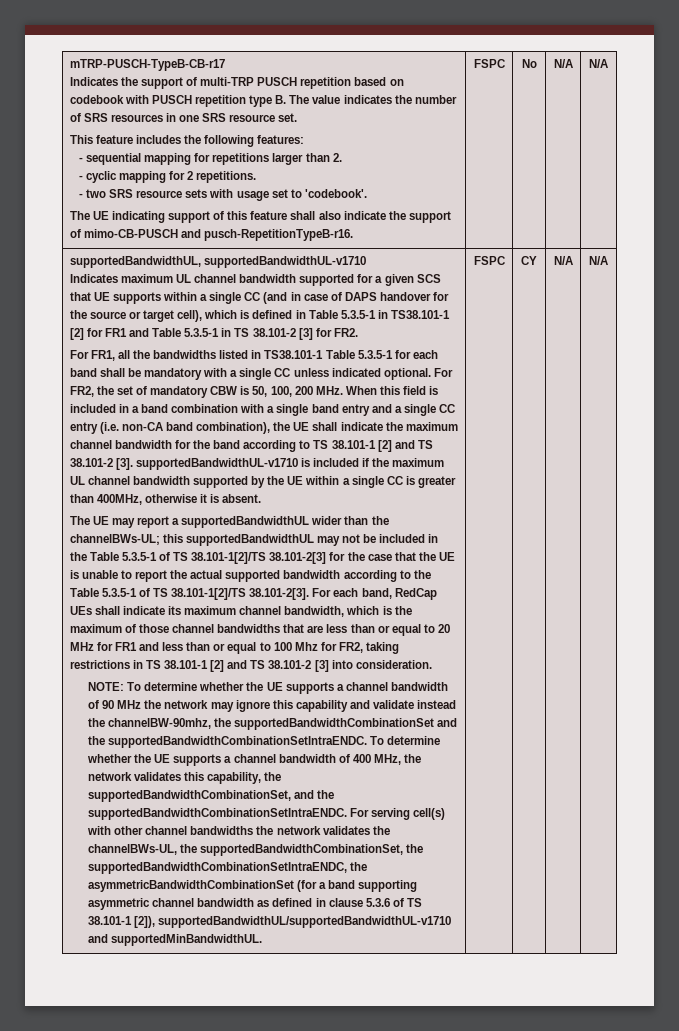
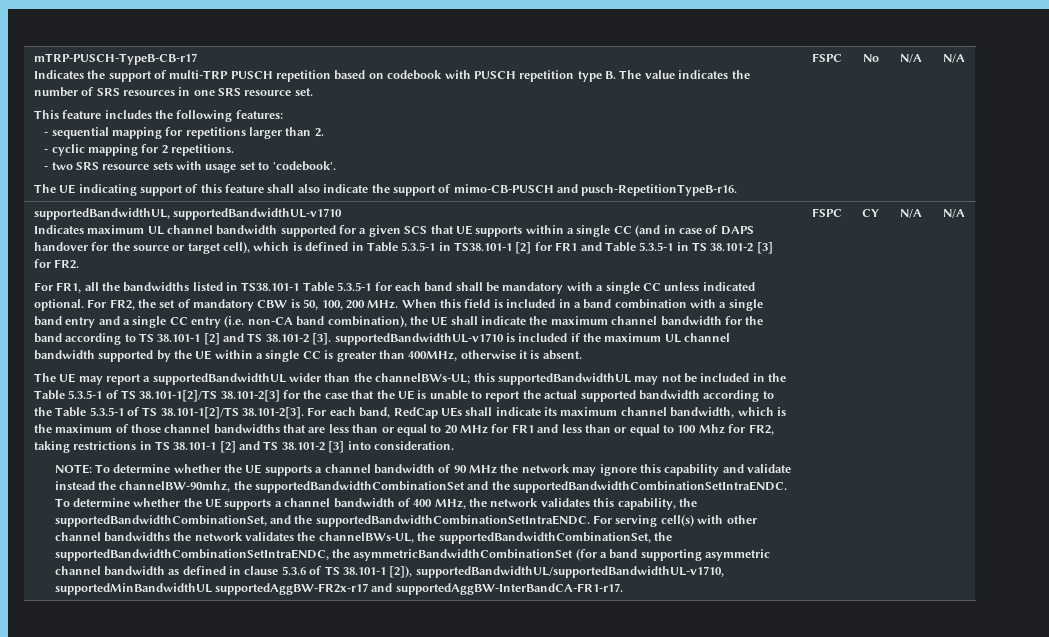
[158,916,452,928] [88,934,263,946] supportedBandwidthUL/supportedBandwidthUL-v1710 and supportedMinBandwidthUL. -> [415,566,724,578] [54,583,623,595] supportedBandwidthUL/supportedBandwidthUL-v1710, supportedMinBandwidthUL supportedAggBW-FR2x-r17 and supportedAggBW-InterBandCA-FR1-r17.

